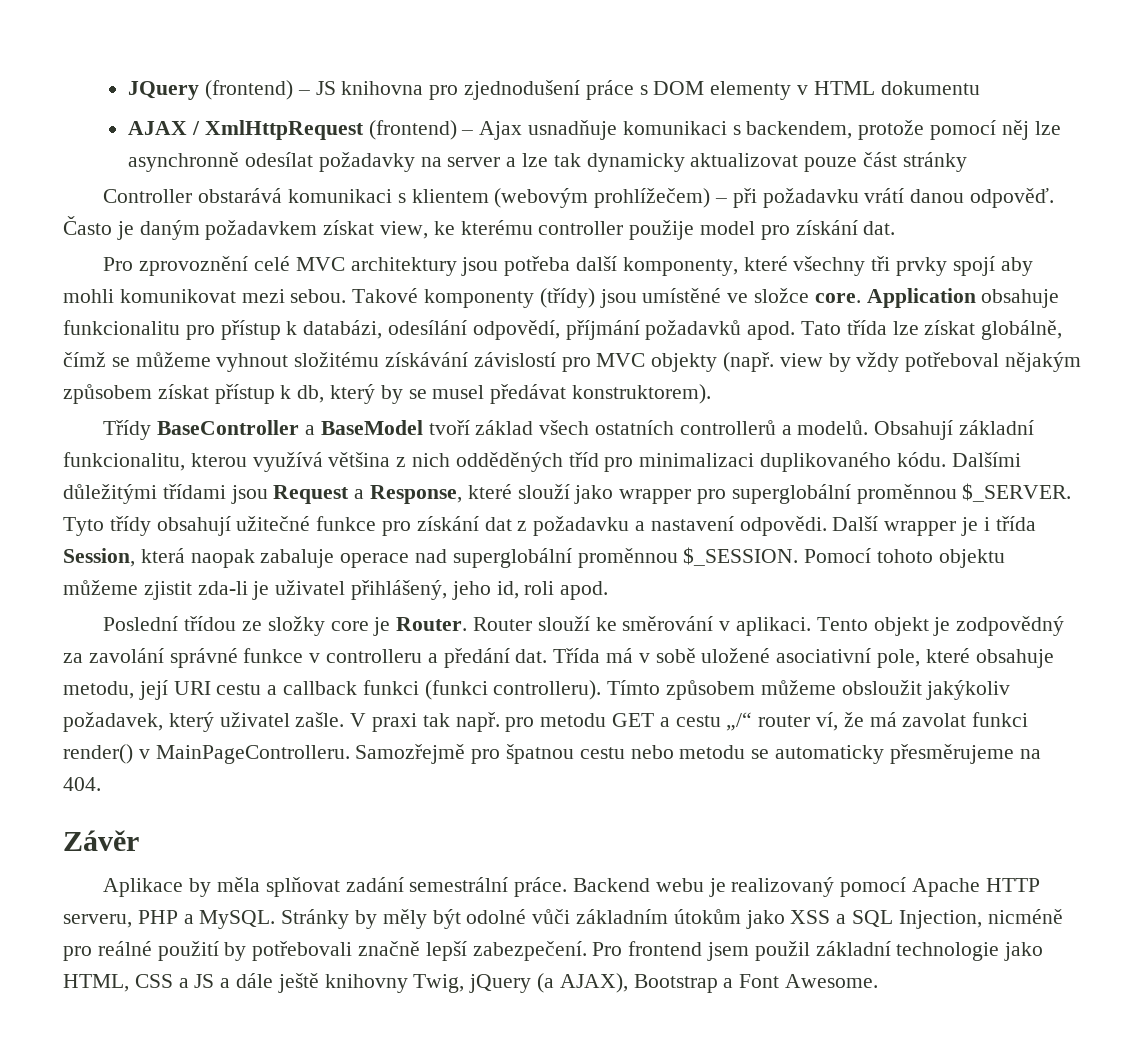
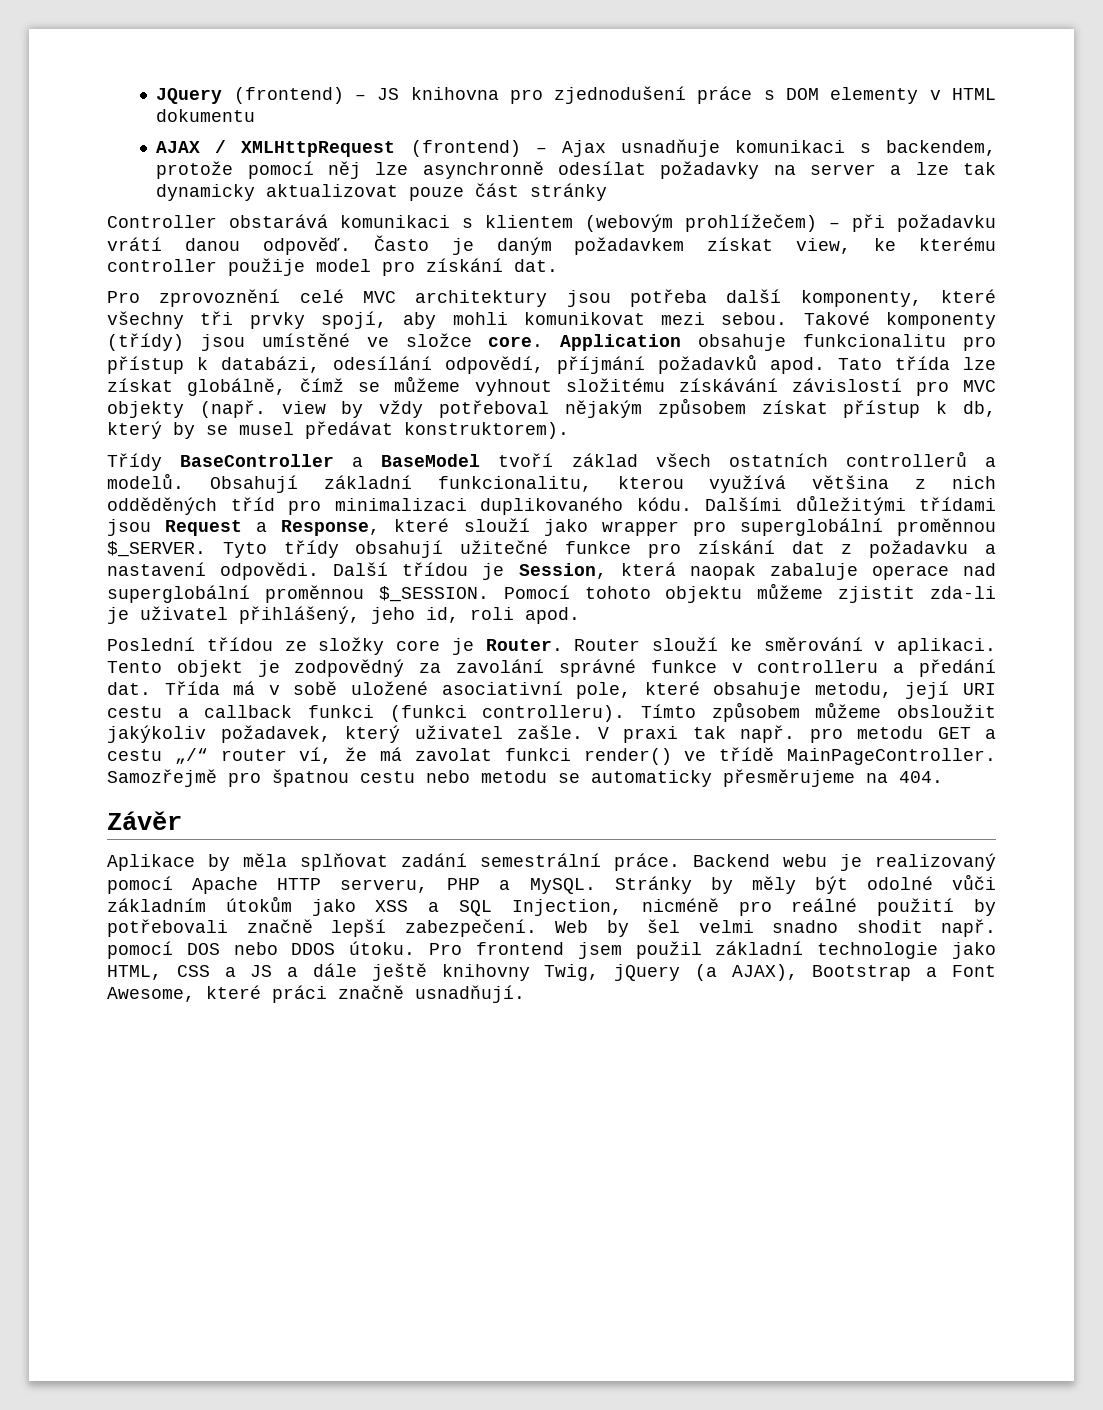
[204,120,364,140] XmlHttpRequest -> [241,141,396,157] XMLHttpRequest
[952,256,995,276] spojí -> [320,311,387,329] spojí,
[884,516,1036,536] wrapper je i třída -> [402,562,505,580] třídou je
[138,745,350,764] v MainPageControlleru. -> [684,747,997,765] ve třídě MainPageController.
(587, 951) none -> [555,919,996,937] [107,941,416,959] Web by šel velmi snadno shodit např. pomocí DOS nebo DDOS útoku.
[785,974,879,988] Awesome. -> [107,985,525,1003] Awesome, které práci značně usnadňují.

